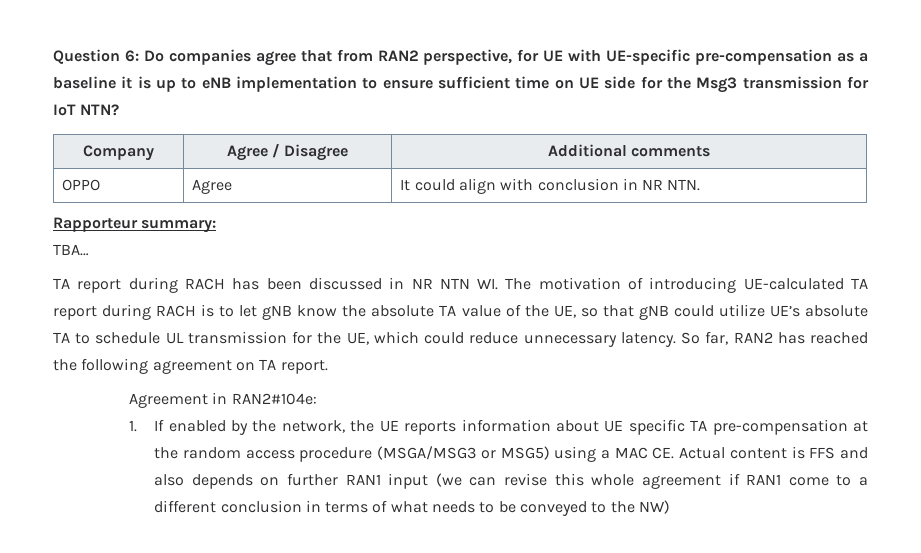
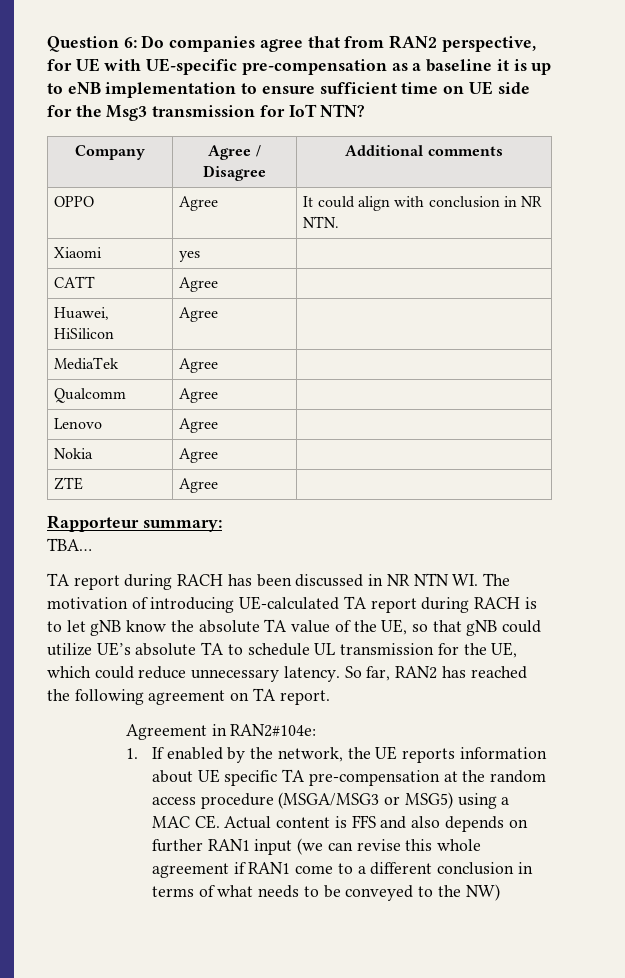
(701, 185) none -> [54,247,103,258] [179,251,201,262] [54,276,96,288] [179,277,219,292] [54,307,110,320] [54,328,115,339] [179,307,219,322] [54,357,120,370] [179,358,219,373] [54,388,127,403] [179,388,219,403] [54,418,103,429] [179,418,219,433] [54,448,94,459] [179,448,219,463] [54,477,84,490] [179,478,219,493] // Xiaomi | yes | // CATT | Agree | // Huawei, HiSilicon | Agree | // MediaTek | Agree | // Qualcomm | Agree | // Lenovo | Agree | // Nokia | Agree | // ZTE | Agree |

